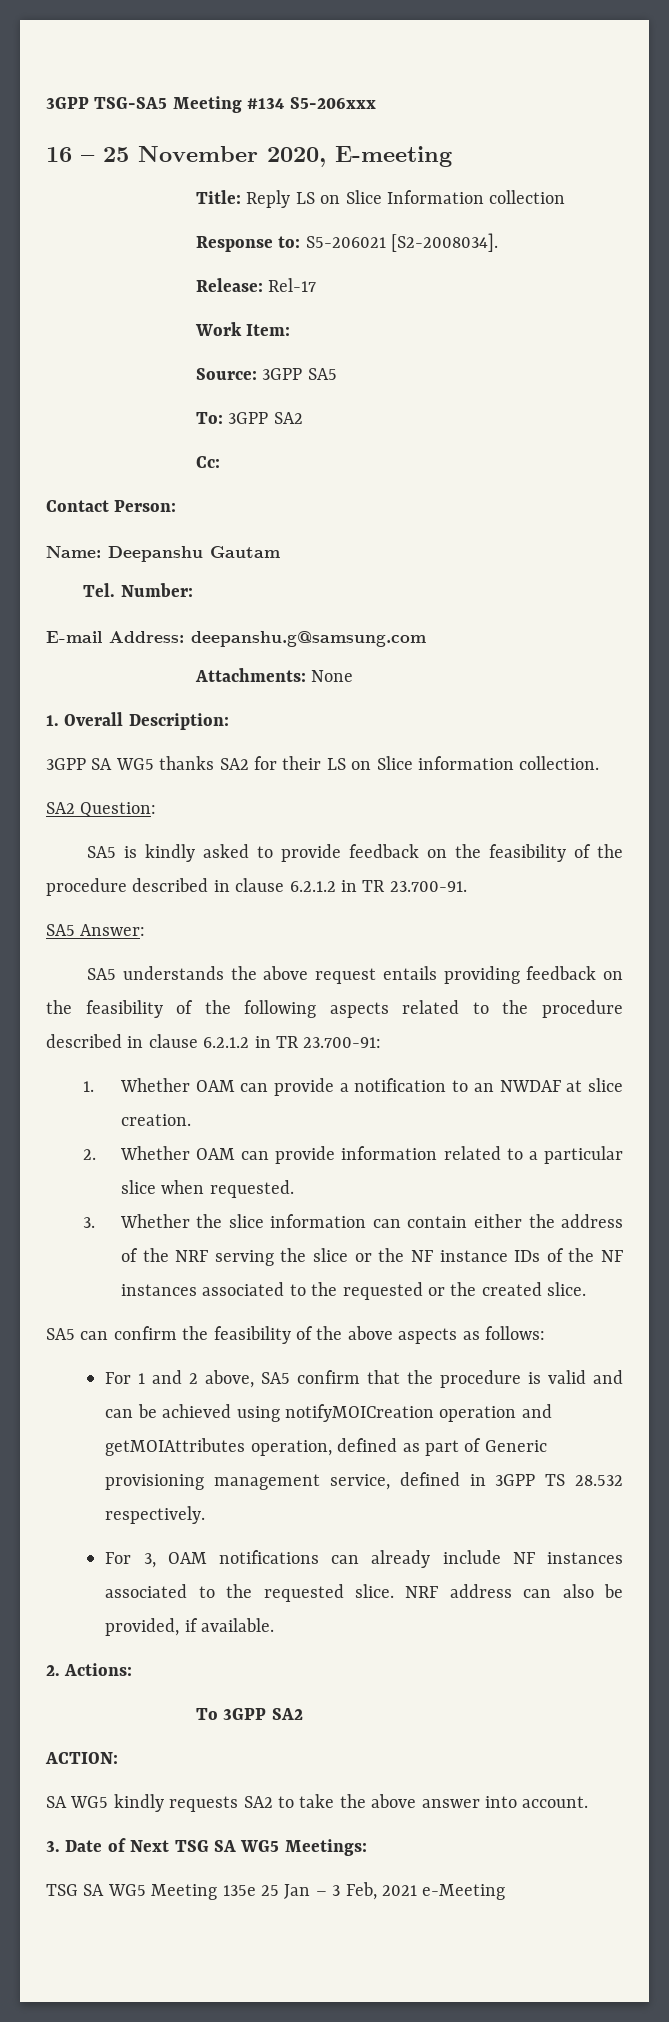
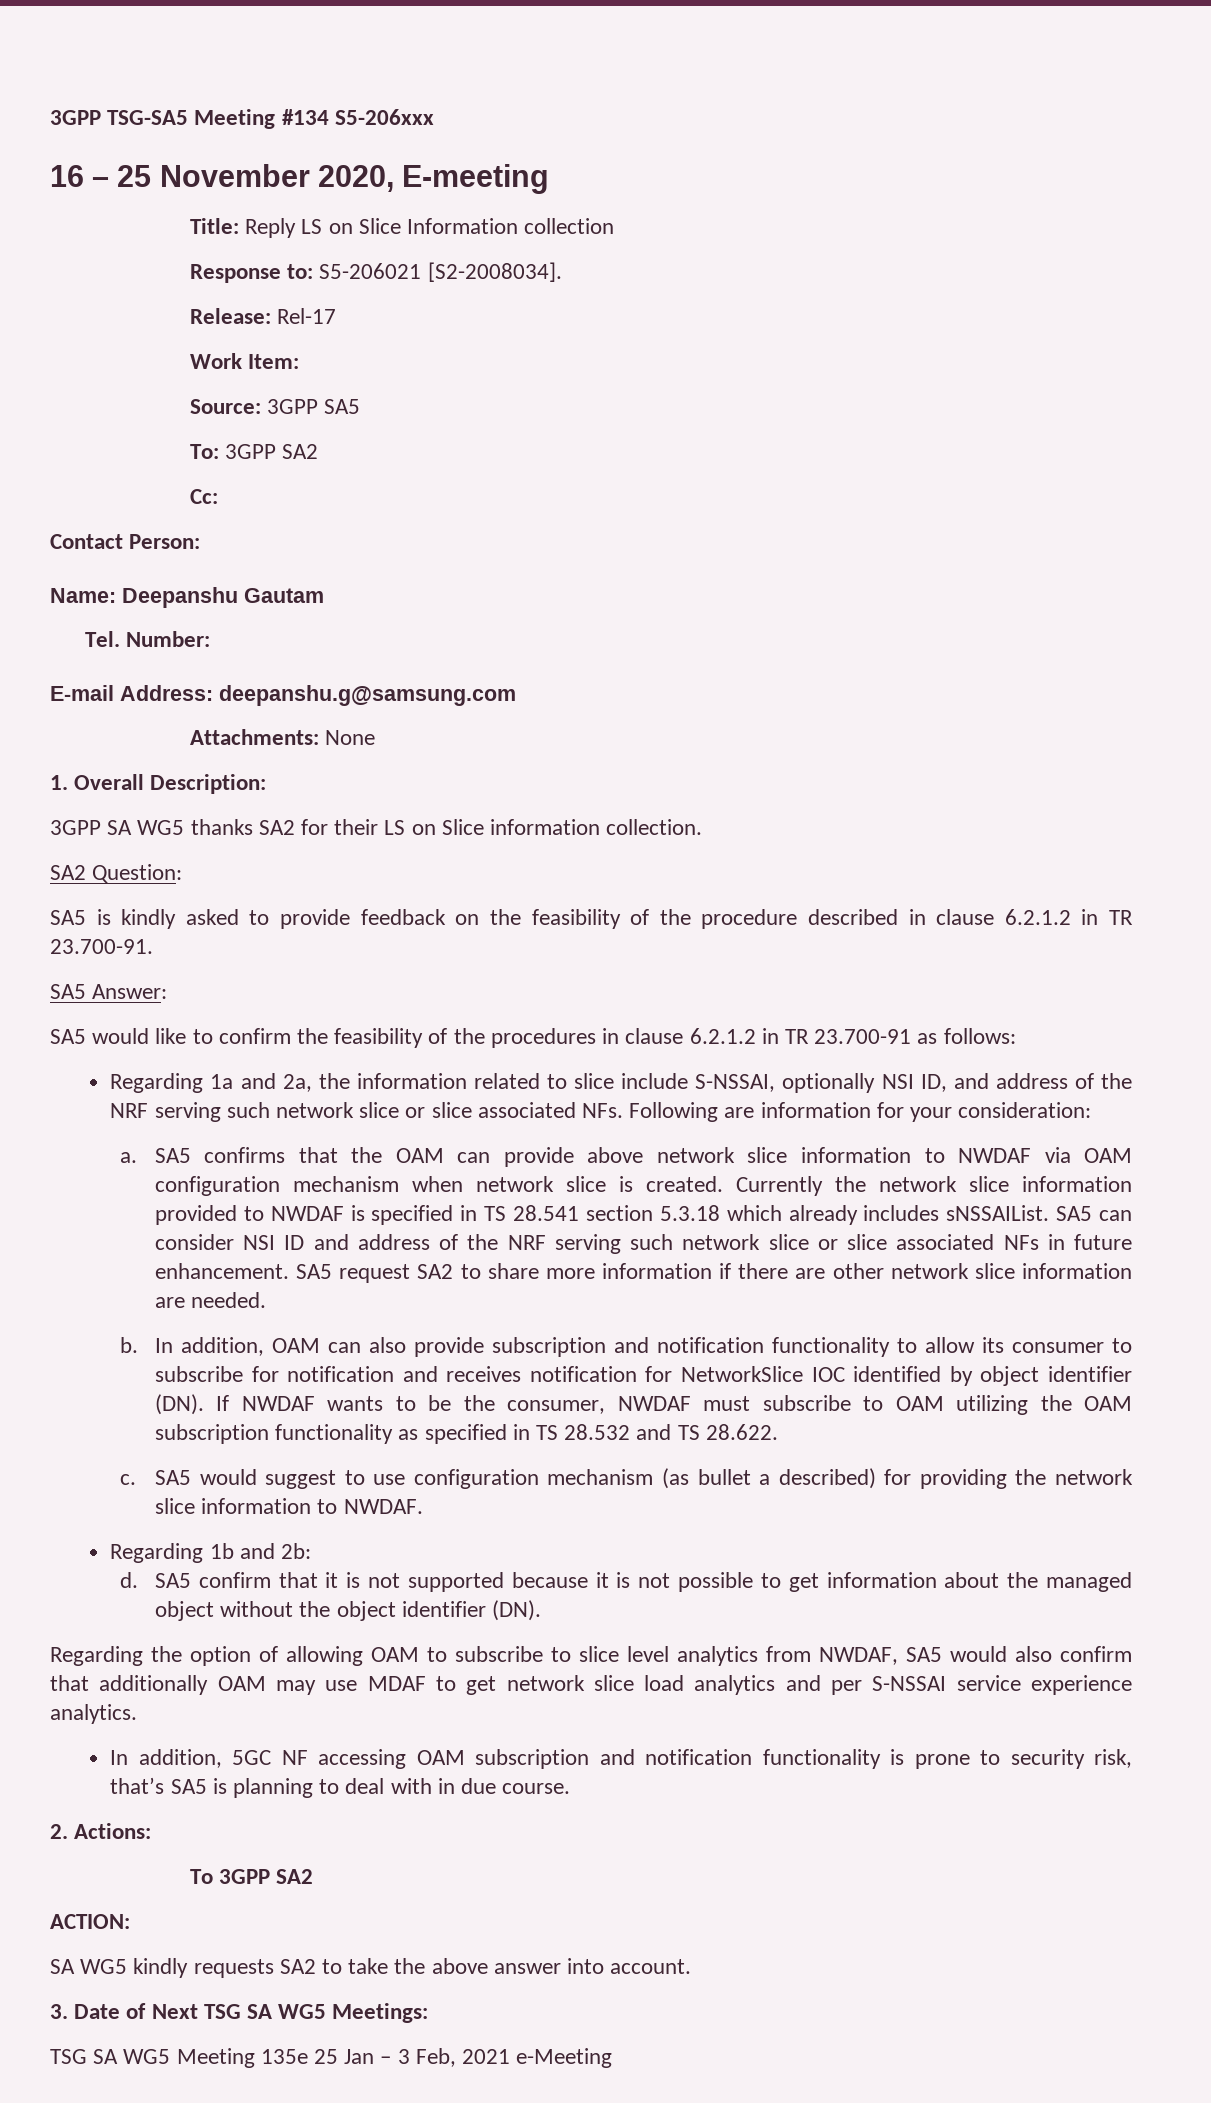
[123,966,623,984] [46,1000,623,1018] [46,1034,382,1048] [83,1078,623,1096] [120,1114,191,1126] [83,1146,624,1164] [120,1180,294,1198] [83,1214,624,1228] [120,1248,623,1266] [120,1282,587,1300] [46,1326,545,1344] [105,1370,623,1388] [105,1404,552,1422] [105,1438,547,1456] [105,1472,623,1490] [105,1506,206,1524] [105,1550,623,1568] [105,1584,624,1602] [105,1618,275,1636] understands the above request entails providing feedback on the feasibility of the following aspects related to the procedure described in clause 6.2.1.2 in TR 23.700-91: // 1. Whether OAM can provide a notification to an NWDAF at slice creation. // 2. Whether OAM can provide information related to a particular slice when requested. // 3. Whether the slice information can contain either the address of the NRF serving the slice or the NF instance IDs of the NF instances associated to the requested or the created slice. // SA5 can confirm the feasibility of the above aspects as follows: // For 1 and 2 above, SA5 confirm that the procedure is valid and can be achieved using notifyMOICreation operation and getMOIAttributes operation, defined as part of Generic provisioning management service, defined in 3GPP TS 28.532 respectively. // For 3, OAM notifications can already include NF instances associated to the requested slice. NRF address can also be provided, if available. -> [92,1028,1016,1048] [110,1073,1132,1093] [110,1102,1092,1122] [119,1147,1133,1167] [154,1176,1132,1196] [154,1205,1132,1225] [154,1234,1132,1254] [154,1263,1132,1283] [154,1292,267,1308] [119,1337,1133,1357] [154,1366,1132,1386] [154,1394,1132,1415] [154,1424,778,1444] [119,1468,1133,1489] [154,1498,423,1514] [110,1543,311,1563] [119,1572,1132,1592] [154,1600,542,1621] [50,1646,1132,1666] [50,1675,1132,1695] [50,1704,137,1724] [110,1749,1132,1769] [110,1777,571,1798] would like to confirm the feasibility of the procedures in clause 6.2.1.2 in TR 23.700-91 as follows: // Regarding 1a and 2a, the information related to slice include S-NSSAI, optionally NSI ID, and address of the NRF serving such network slice or slice associated NFs. Following are information for your consideration: // a. SA5 confirms that the OAM can provide above network slice information to NWDAF via OAM configuration mechanism when network slice is created. Currently the network slice information provided to NWDAF is specified in TS 28.541 section 5.3.18 which already includes sNSSAIList. SA5 can consider NSI ID and address of the NRF serving such network slice or slice associated NFs in future enhancement. SA5 request SA2 to share more information if there are other network slice information are needed. // b. In addition, OAM can also provide subscription and notification functionality to allow its consumer to subscribe for notification and receives notification for NetworkSlice IOC identified by object identifier (DN). If NWDAF wants to be the consumer, NWDAF must subscribe to OAM utilizing the OAM subscription functionality as specified in TS 28.532 and TS 28.622. // c. SA5 would suggest to use configuration mechanism (as bullet a described) for providing the network slice information to NWDAF. // Regarding 1b and 2b: // d. SA5 confirm that it is not supported because it is not possible to get information about the managed object without the object identifier (DN). // Regarding the option of allowing OAM to subscribe to slice level analytics from NWDAF, SA5 would also confirm that additionally OAM may use MDAF to get network slice load analytics and per S-NSSAI service experience analytics. // In addition, 5GC NF accessing OAM subscription and notification functionality is prone to security risk, that’s SA5 is planning to deal with in due course.

